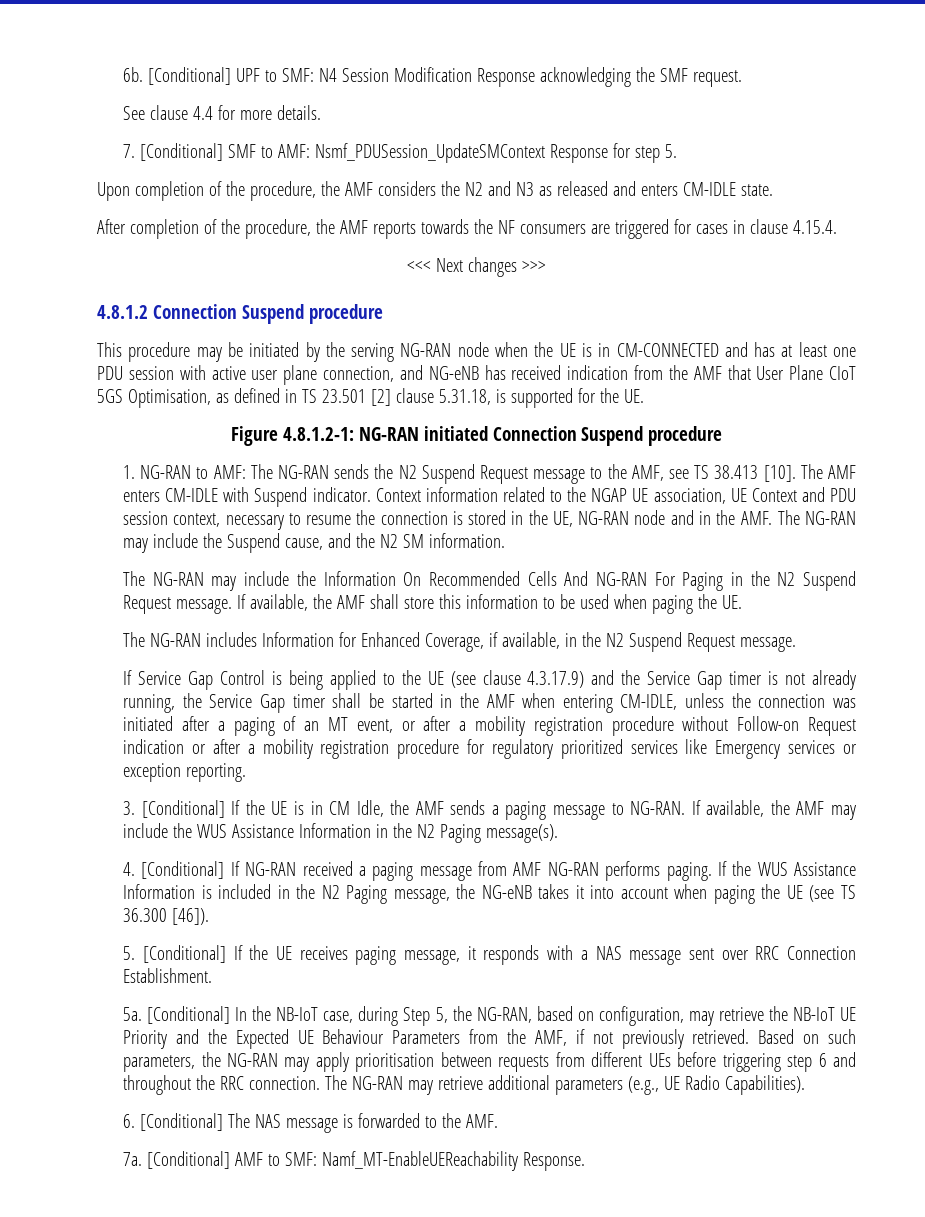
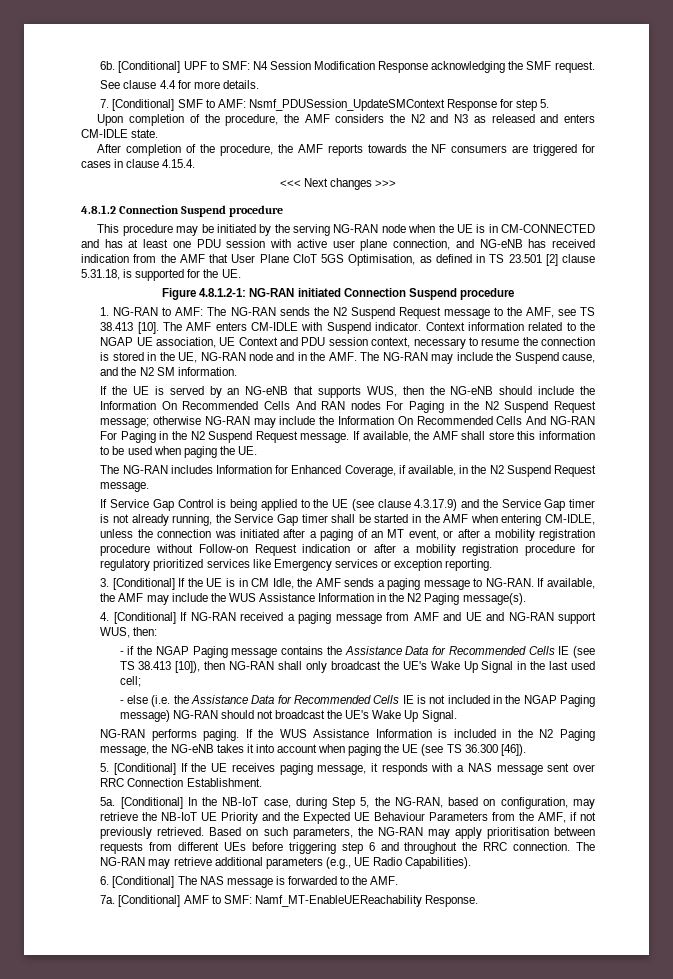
[123,571,146,586] The -> [100,386,595,398] [100,401,597,413] [100,416,202,428] If the UE is served by an NG-eNB that supports WUS, then the NG-eNB should include the Information On Recommended Cells And RAN nodes For Paging in the N2 Suspend Request message; otherwise
(542, 869) none -> [443,612,596,624] [100,627,158,638] [119,646,595,658] [119,661,596,673] [119,676,141,687] [119,695,596,707] [119,710,457,722] and UE and NG-RAN support WUS, then: // - if the NGAP Paging message contains the Assistance Data for Recommended Cells IE (see TS 38.413 [10]), then NG-RAN shall only broadcast the UE's Wake Up Signal in the last used cell; // - else (i.e. the Assistance Data for Recommended Cells IE is not included in the NGAP Paging message) NG-RAN should not broadcast the UE's Wake Up Signal. //

